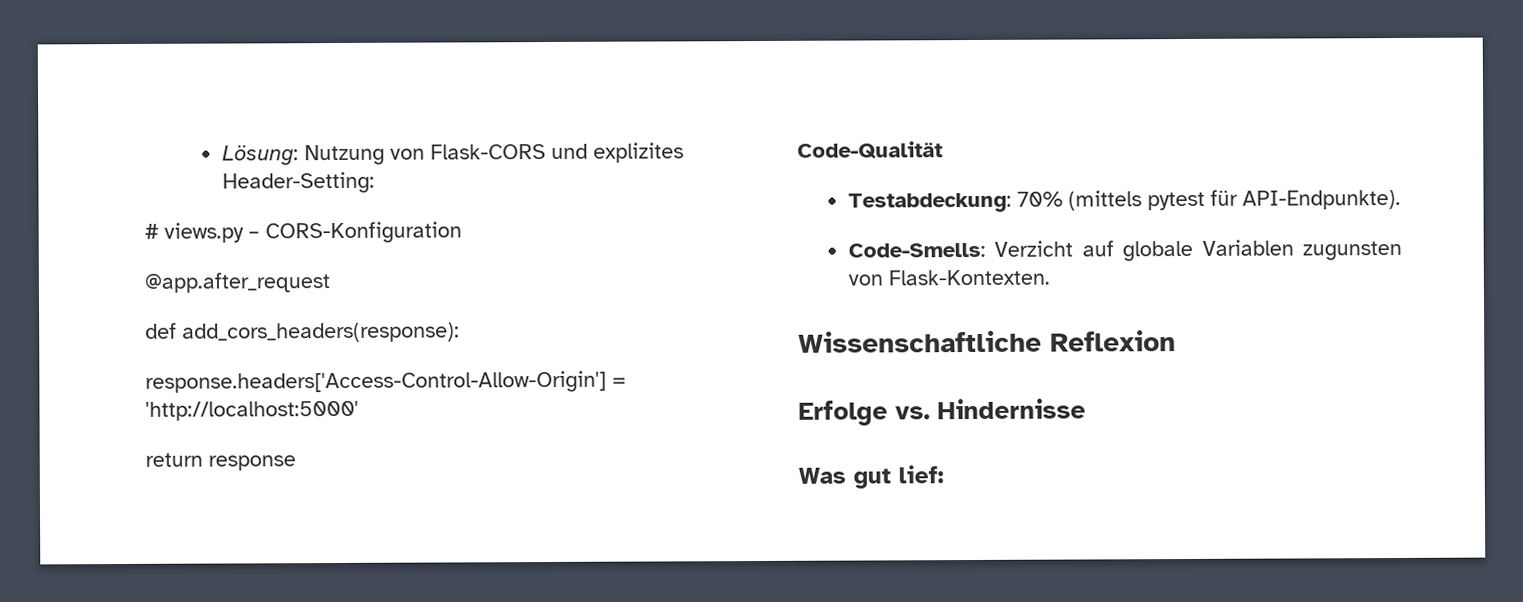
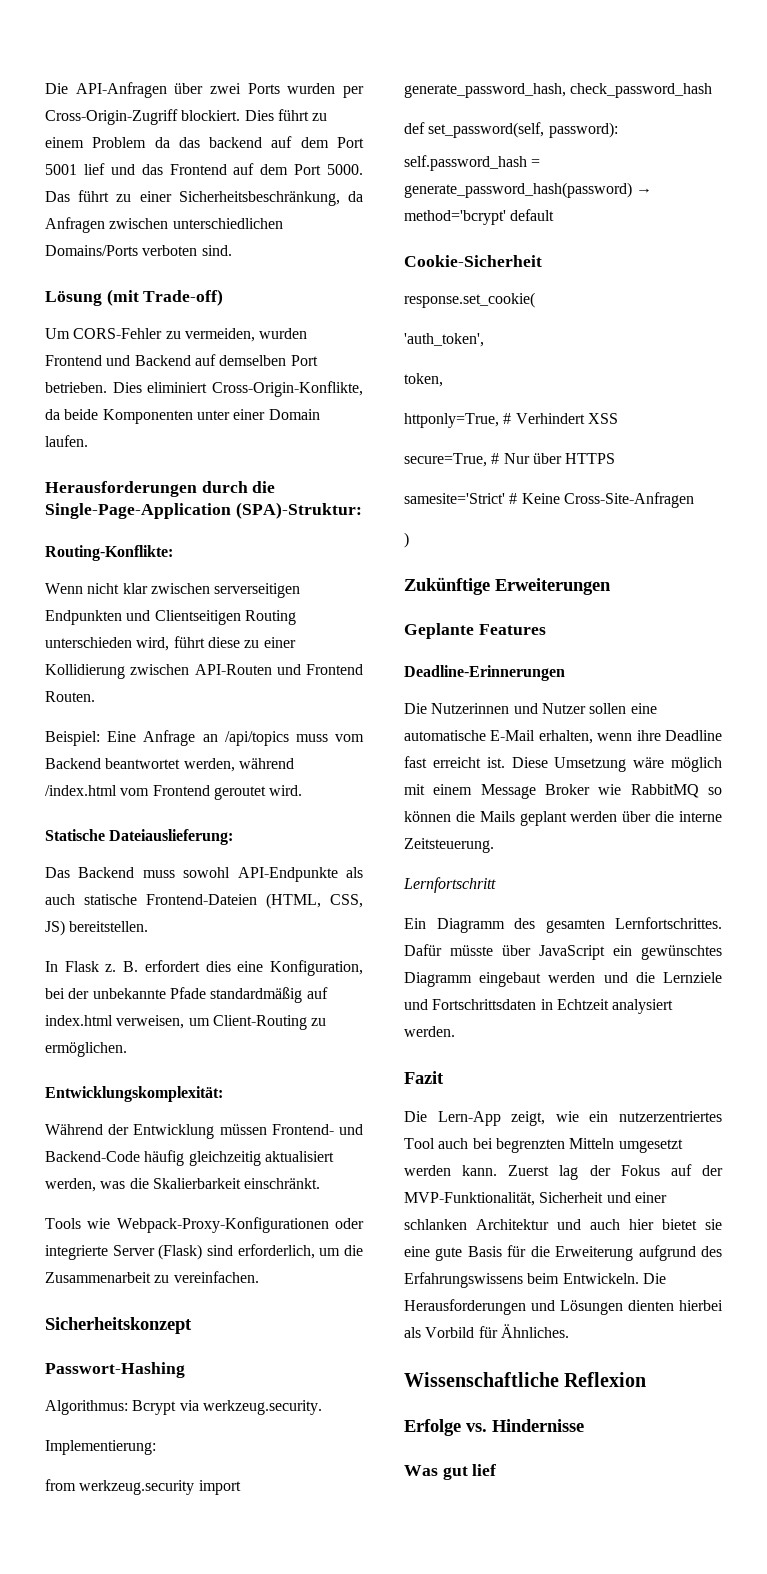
[221,142,684,166] [221,171,375,194] [144,221,462,244] [144,272,330,293] [145,322,460,343] [145,370,626,394] [145,400,359,421] [145,452,296,471] [797,141,943,160] [848,189,1402,213] [848,239,1402,262] [848,269,1051,286] Lösung: Nutzung von Flask-CORS und explizites Header-Setting: // # views.py – CORS-Konfiguration // @app.after_request // def add_cors_headers(response): // response.headers['Access-Control-Allow-Origin'] = 'http://localhost:5000' // return response // Code-Qualität // Testabdeckung: 70% (mittels pytest für API-Endpunkte). // Code-Smells: Verzicht auf globale Variablen zugunsten von Flask-Kontexten. -> [45,82,364,98] [45,109,328,125] [45,136,364,148] [45,163,363,175] [45,190,363,206] [45,217,283,233] [45,245,232,256] [45,289,224,306] [45,328,308,342] [45,354,318,366] [45,381,363,397] [45,409,320,424] [45,435,88,447] [45,481,276,497] [45,502,362,519] [45,545,173,561] [45,583,301,598] [45,610,296,625] [45,636,296,651] [45,664,363,679] [45,691,95,702] [45,730,364,746] [45,758,294,772] [45,785,303,800] [45,829,234,845] [45,867,363,882] [45,893,363,909] [45,920,149,936] [45,960,363,976] [45,987,328,1003] [45,1015,327,1030] [45,1042,127,1057] [45,1086,223,1102] [45,1124,364,1139] [45,1150,334,1166] [45,1178,321,1192] [45,1217,364,1233] [45,1244,363,1260] [45,1271,259,1283] [45,1317,192,1334] [45,1362,185,1378] [45,1400,322,1415] [45,1440,156,1455] [45,1479,241,1495] [404,83,713,98] [404,122,618,138] [404,155,541,171] [404,182,653,198] [404,209,555,225] [404,255,542,267] [404,292,535,308] [404,333,484,347] [404,373,443,387] [404,413,618,428] [404,453,616,467] [404,492,694,508] [404,532,409,548] [404,577,611,595] [404,623,546,639] [404,665,565,681] [404,703,657,714] [404,730,722,744] [404,756,722,772] [404,784,722,799] [404,811,722,826] [404,838,494,853] [403,877,496,893] [404,917,722,933] [404,944,722,960] [404,972,722,987] [404,999,674,1014] [404,1026,455,1037] [404,1071,444,1084] [404,1111,722,1126] [404,1138,683,1153] [404,1164,723,1180] [404,1192,667,1206] [404,1219,722,1230] [404,1245,722,1261] [404,1272,666,1288] [404,1299,723,1315] [404,1324,569,1338] Die API-Anfragen über zwei Ports wurden per Cross-Origin-Zugriff blockiert. Dies führt zu einem Problem da das backend auf dem Port 5001 lief und das Frontend auf dem Port 5000. Das führt zu einer Sicherheitsbeschränkung, da Anfragen zwischen unterschiedlichen Domains/Ports verboten sind. // Lösung (mit Trade-off) // Um CORS-Fehler zu vermeiden, wurden Frontend und Backend auf demselben Port betrieben. Dies eliminiert Cross-Origin-Konflikte, da beide Komponenten unter einer Domain laufen. // Herausforderungen durch die Single-Page-Application (SPA)-Struktur: // Routing-Konflikte: // Wenn nicht klar zwischen serverseitigen Endpunkten und Clientseitigen Routing unterschieden wird, führt diese zu einer Kollidierung zwischen API-Routen und Frontend Routen. // Beispiel: Eine Anfrage an /api/topics muss vom Backend beantwortet werden, während /index.html vom Frontend geroutet wird. // Statische Dateiauslieferung: // Das Backend muss sowohl API-Endpunkte als auch statische Frontend-Dateien (HTML, CSS, JS) bereitstellen. // In Flask z. B. erfordert dies eine Konfiguration, bei der unbekannte Pfade standardmäßig auf index.html verweisen, um Client-Routing zu ermöglichen. // Entwicklungskomplexität: // Während der Entwicklung müssen Frontend- und Backend-Code häufig gleichzeitig aktualisiert werden, was die Skalierbarkeit einschränkt. // Tools wie Webpack-Proxy-Konfigurationen oder integrierte Server (Flask) sind erforderlich, um die Zusammenarbeit zu vereinfachen. // Sicherheitskonzept // Passwort-Hashing // Algorithmus: Bcrypt via werkzeug.security. // Implementierung: // from werkzeug.security import generate_password_hash, check_password_hash // def set_password(self, password): // self.password_hash = generate_password_hash(password) → method='bcrypt' default // Cookie-Sicherheit // response.set_cookie( // 'auth_token', // token, // httponly=True, # Verhindert XSS // secure=True, # Nur über HTTPS // samesite='Strict' # Keine Cross-Site-Anfragen // ) // Zukünftige Erweiterungen // Geplante Features // Deadline-Erinnerungen // Die Nutzerinnen und Nutzer sollen eine automatische E-Mail erhalten, wenn ihre Deadline fast erreicht ist. Diese Umsetzung wäre möglich mit einem Message Broker wie RabbitMQ so können die Mails geplant werden über die interne Zeitsteuerung. // Lernfortschritt // Ein Diagramm des gesamten Lernfortschrittes. Dafür müsste über JavaScript ein gewünschtes Diagramm eingebaut werden und die Lernziele und Fortschrittsdaten in Echtzeit analysiert werden. // Fazit // Die Lern-App zeigt, wie ein nutzerzentriertes Tool auch bei begrenzten Mitteln umgesetzt werden kann. Zuerst lag der Fokus auf der MVP-Funktionalität, Sicherheit und einer schlanken Architektur und auch hier bietet sie eine gute Basis für die Erweiterung aufgrund des Erfahrungswissens beim Entwickeln. Die Herausforderungen und Lösungen dienten hierbei als Vorbild für Ähnliches.
[898,465,944,484] lief: -> [472,1464,497,1476] lief

